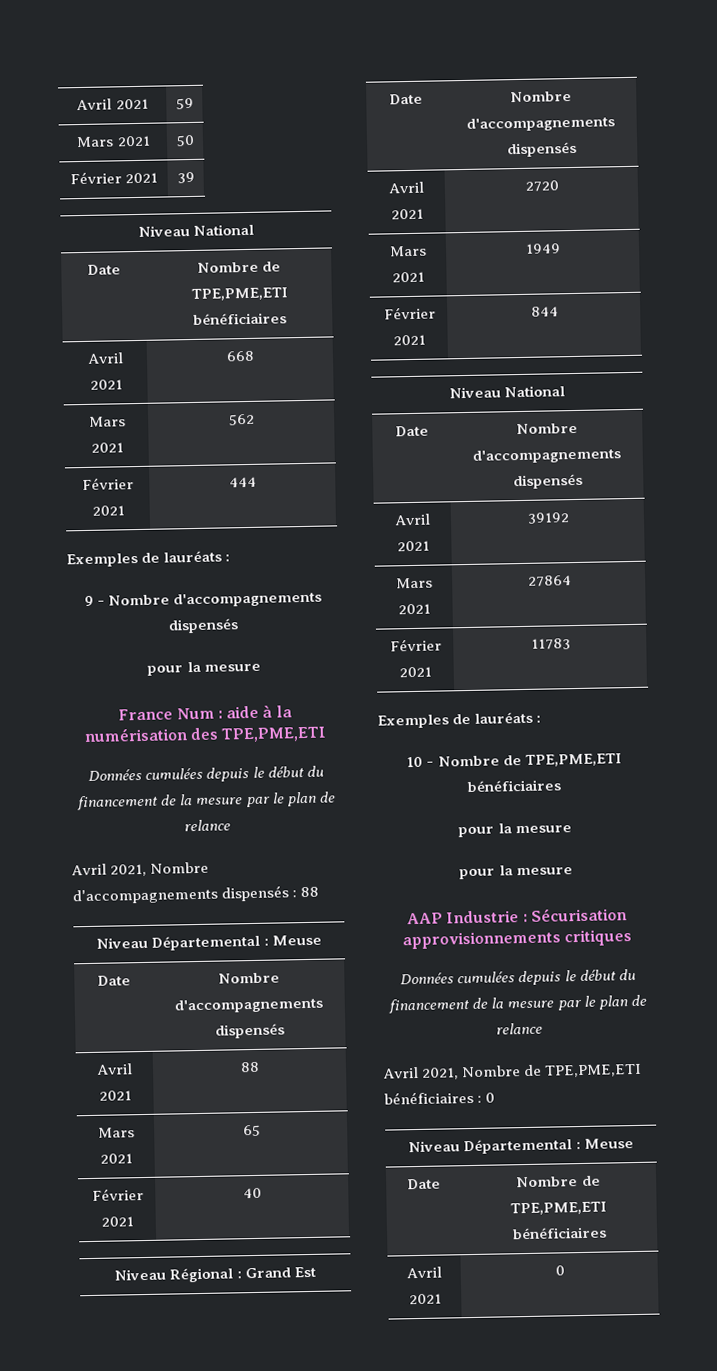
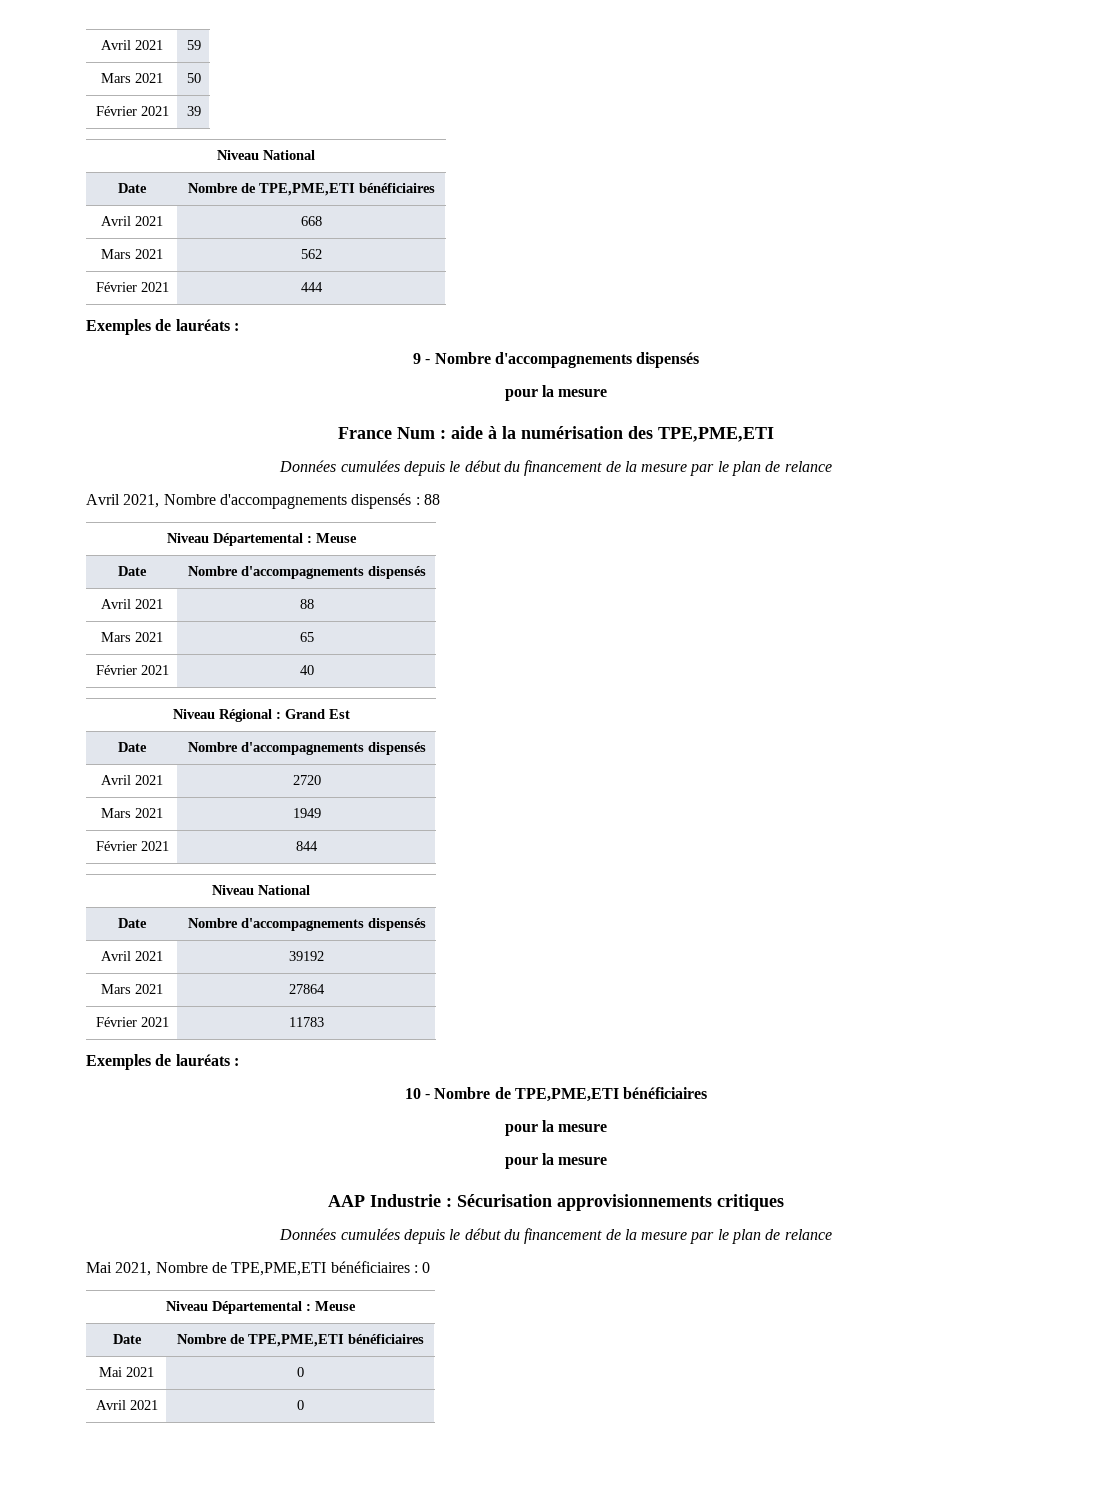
[383,1066,419,1079] Avril -> [86,1262,112,1273] Mai
(607, 1233) none -> [99,1367,154,1377] [297,1367,304,1377] // Mai 2021 | 0

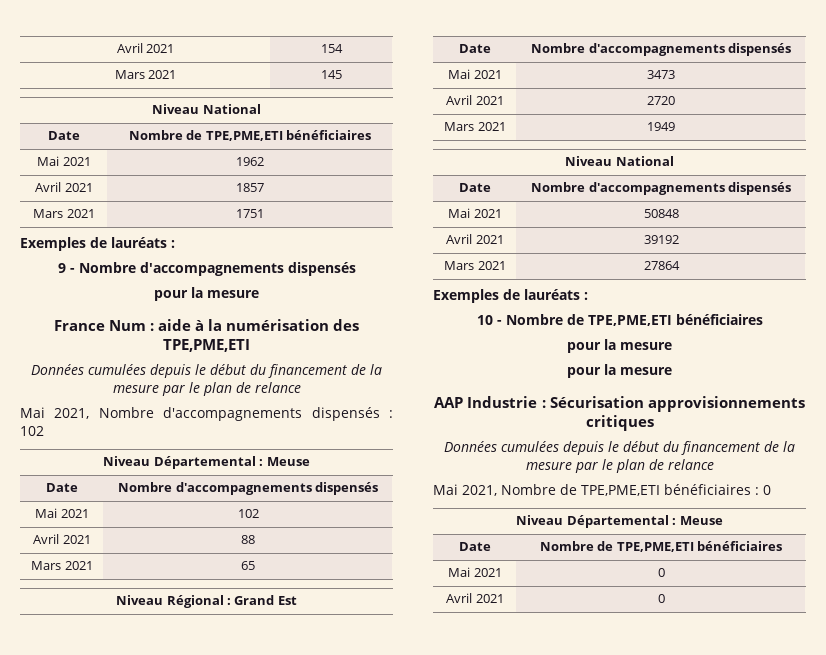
[101,40,163,50] [186,40,201,50] [101,73,163,83] [186,73,201,83] [95,106,169,116] [186,106,201,116] Avril 2021 | 59 // Mars 2021 | 50 // Février 2021 | 39 -> [116,43,175,53] [321,44,343,53] [114,70,177,79] [321,70,342,79] Avril 2021 | 154 // Mars 2021 | 145
[101,216,163,226] [301,216,322,226] [101,249,163,259] [301,249,322,259] [95,282,169,292] [301,282,323,292] // Avril 2021 | 668 // Mars 2021 | 562 // Février 2021 | 444 -> [37,156,91,166] [236,157,264,166] [35,182,93,192] [236,183,264,192] [33,209,95,218] [236,209,264,218] // Mai 2021 | 1962 // Avril 2021 | 1857 // Mars 2021 | 1751
[86,494,120,505] Avril -> [20,407,45,418] Mai
[423,494,440,505] 88 -> [20,426,44,436] 102
(426, 572) none -> [35,508,89,518] [237,509,259,518] // Mai 2021 | 102
[95,665,169,675] [299,665,314,675] // Février 2021 | 40 -> (255, 565) none
(426, 748) none -> [448,69,502,79] [647,70,675,79] // Mai 2021 | 3473
[95,841,169,851] [296,841,318,851] // Février 2021 | 844 -> (675, 126) none
(426, 924) none -> [448,208,502,218] [643,209,679,218] // Mai 2021 | 50848
[95,1017,169,1027] [289,1017,324,1027] // Février 2021 | 11783 -> (680, 265) none

